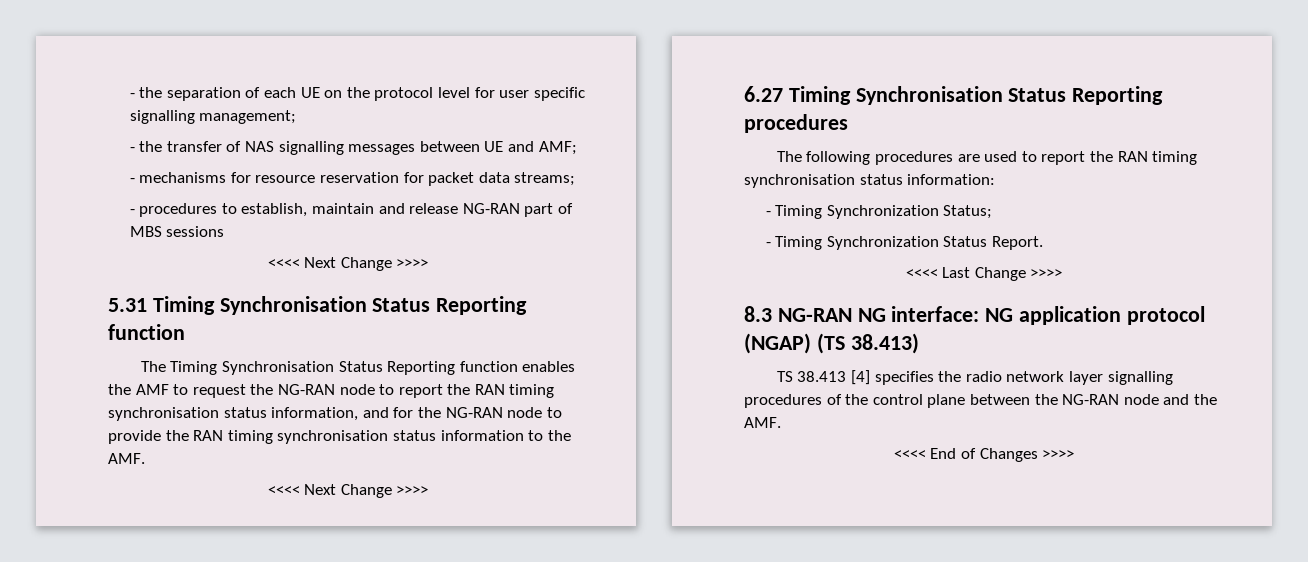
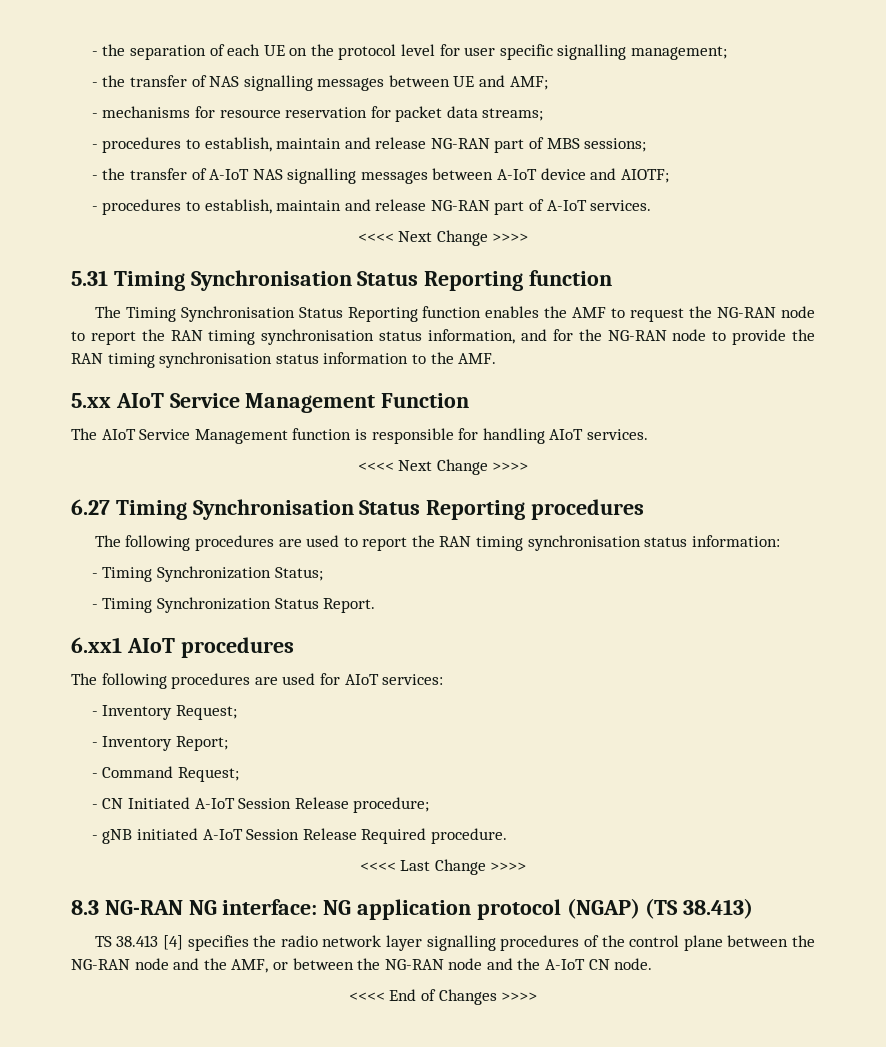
[166,226,225,237] sessions -> [584,138,647,152] [91,168,669,184] [91,199,652,215] sessions; // - the transfer of A-IoT NAS signalling messages between A-IoT device and AIOTF; // - procedures to establish, maintain and release NG-RAN part of A-IoT services.
(145, 458) none -> [71,393,470,413] [71,428,648,444] // 5.xx AIoT Service Management Function // The AIoT Service Management function is responsible for handling AIoT services.
(1044, 243) none -> [71,637,294,658] [71,673,444,689] [91,705,237,720] [91,736,228,751] [91,766,239,782] [91,797,430,813] [91,828,507,844] // 6.xx1 AIoT procedures // The following procedures are used for AIoT services: // - Inventory Request; // - Inventory Report; // - Command Request; // - CN Initiated A-IoT Session Release procedure; // - gNB initiated A-IoT Session Release Required procedure.
[744,417,781,428] AMF. -> [231,958,653,973] AMF, or between the NG-RAN node and the A-IoT CN node.

